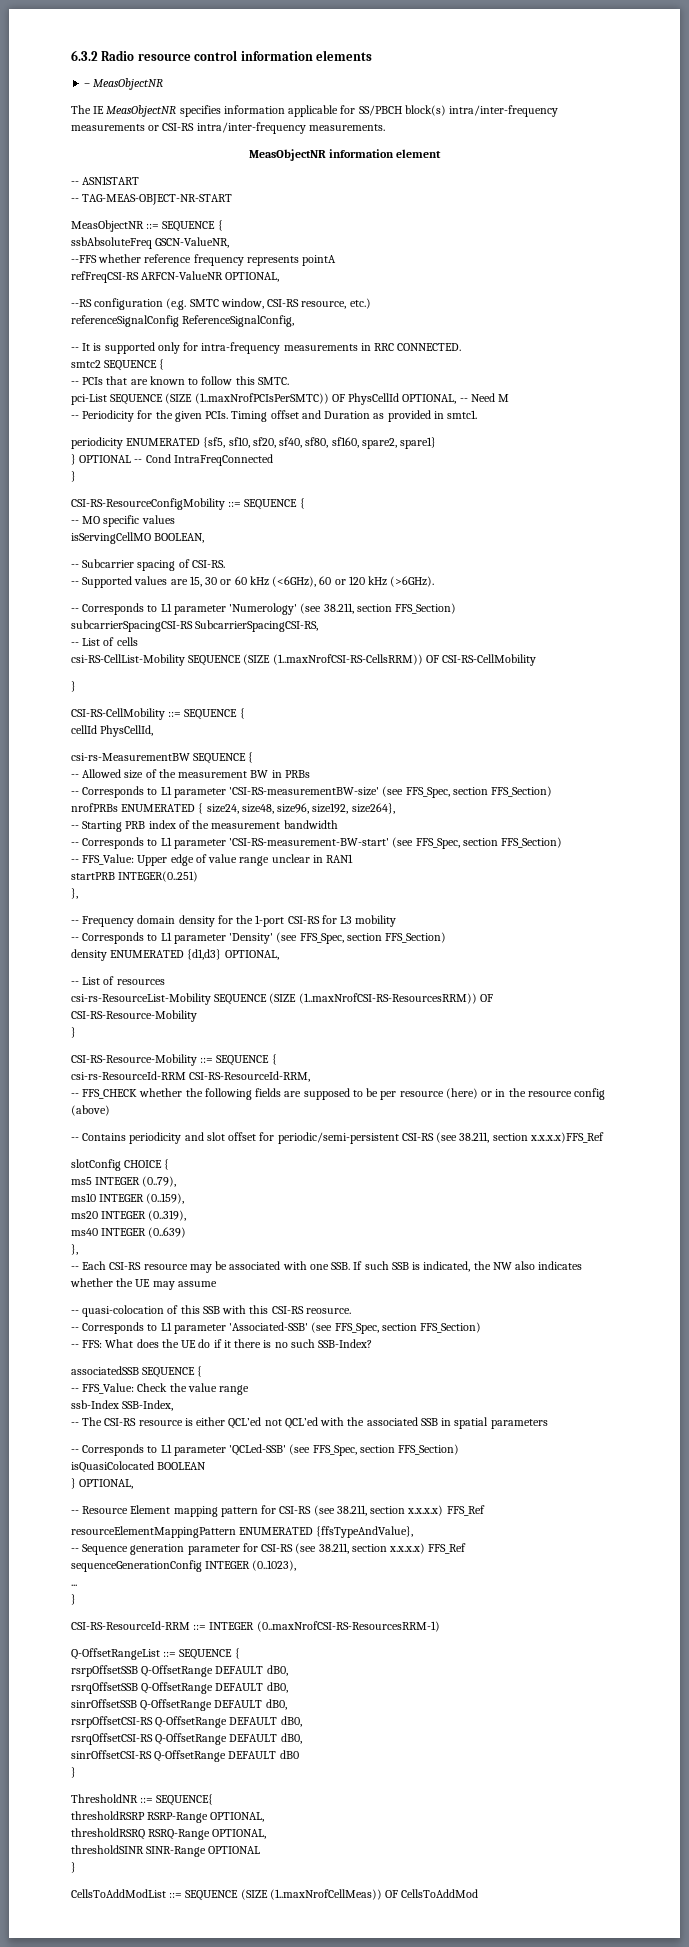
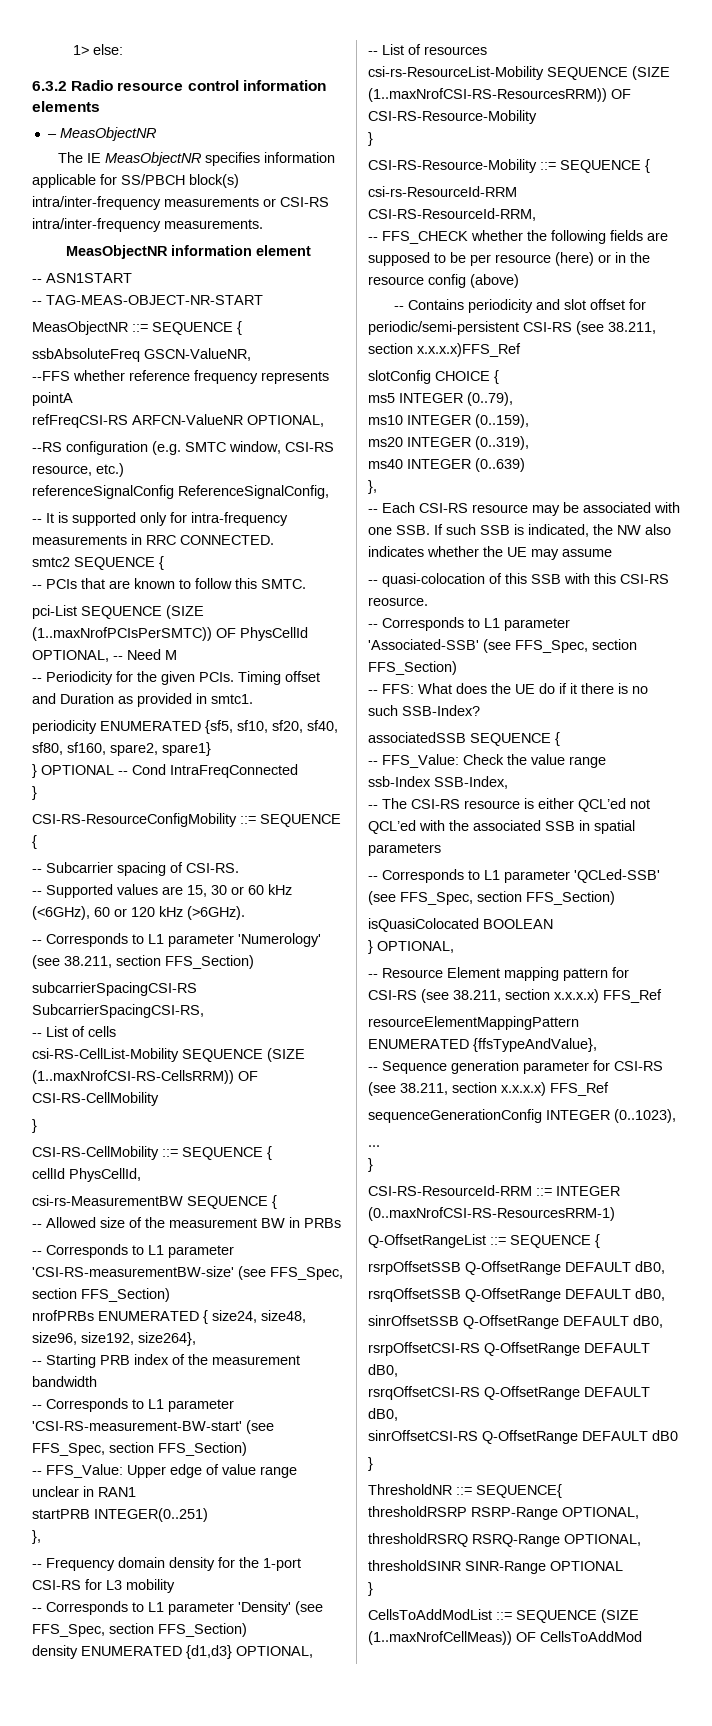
(71, 55) none -> [73,44,124,55] 1> else: //
[71,515,175,527] [71,532,205,544] // -- MO specific values // isServingCellMO BOOLEAN, -> (37, 842) none

